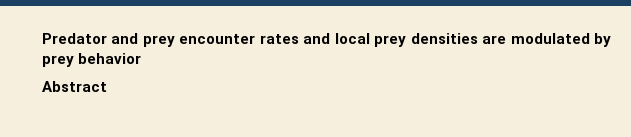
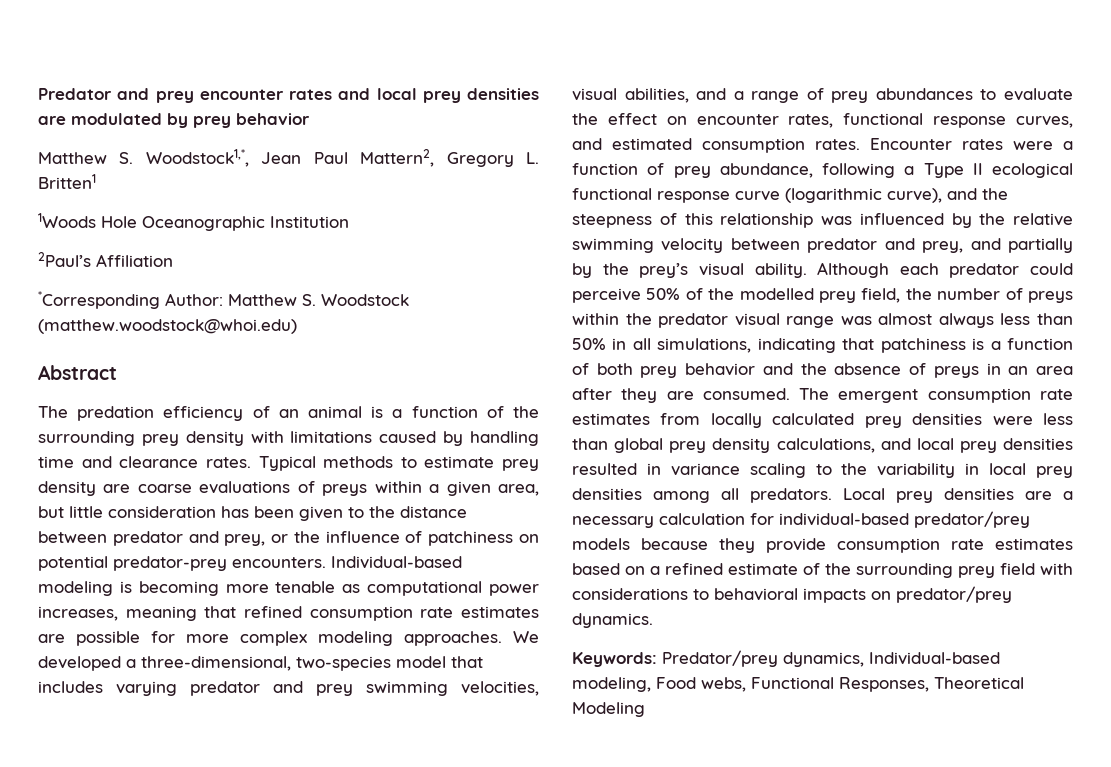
[42,81,107,92] Abstract -> [38,149,539,167] [38,174,96,189] [38,213,349,231] [38,252,173,267] [38,291,409,309] [38,319,297,334] [38,365,117,380] [38,406,539,421] [38,431,539,446] [38,456,539,471] [38,481,539,496] [38,506,467,521] [38,531,539,546] [38,556,462,571] [38,581,539,596] [38,606,539,621] [38,631,539,646] [38,656,483,671] [38,681,539,696] [572,88,1073,103] [572,113,1073,128] [572,138,1073,153] [572,163,1073,178] [572,188,1008,203] [572,213,1073,228] [572,238,1073,253] [572,262,1073,278] [572,288,1073,303] [572,313,1073,328] [572,338,1073,353] [572,363,1073,378] [572,388,1073,403] [572,413,1073,428] [572,438,1073,453] [572,463,1073,478] [572,488,1073,503] [572,511,1030,528] [572,538,1073,553] [572,563,1073,578] [572,586,1012,603] [572,613,653,628] [572,650,1000,667] [572,677,1024,692] [572,702,645,717] Matthew S. Woodstock1,*, Jean Paul Mattern2, Gregory L. Britten1 // 1Woods Hole Oceanographic Institution // 2Paul’s Affiliation // *Corresponding Author: Matthew S. Woodstock (matthew.woodstock@whoi.edu) // Abstract // The predation efficiency of an animal is a function of the surrounding prey density with limitations caused by handling time and clearance rates. Typical methods to estimate prey density are coarse evaluations of preys within a given area, but little consideration has been given to the distance between predator and prey, or the influence of patchiness on potential predator-prey encounters. Individual-based modeling is becoming more tenable as computational power increases, meaning that refined consumption rate estimates are possible for more complex modeling approaches. We developed a three-dimensional, two-species model that includes varying predator and prey swimming velocities, visual abilities, and a range of prey abundances to evaluate the effect on encounter rates, functional response curves, and estimated consumption rates. Encounter rates were a function of prey abundance, following a Type II ecological functional response curve (logarithmic curve), and the steepness of this relationship was influenced by the relative swimming velocity between predator and prey, and partially by the prey’s visual ability. Although each predator could perceive 50% of the modelled prey field, the number of preys within the predator visual range was almost always less than 50% in all simulations, indicating that patchiness is a function of both prey behavior and the absence of preys in an area after they are consumed. The emergent consumption rate estimates from locally calculated prey densities were less than global prey density calculations, and local prey densities resulted in variance scaling to the variability in local prey densities among all predators. Local prey densities are a necessary calculation for individual-based predator/prey models because they provide consumption rate estimates based on a refined estimate of the surrounding prey field with considerations to behavioral impacts on predator/prey dynamics. // Keywords: Predator/prey dynamics, Individual-based modeling, Food webs, Functional Responses, Theoretical Modeling

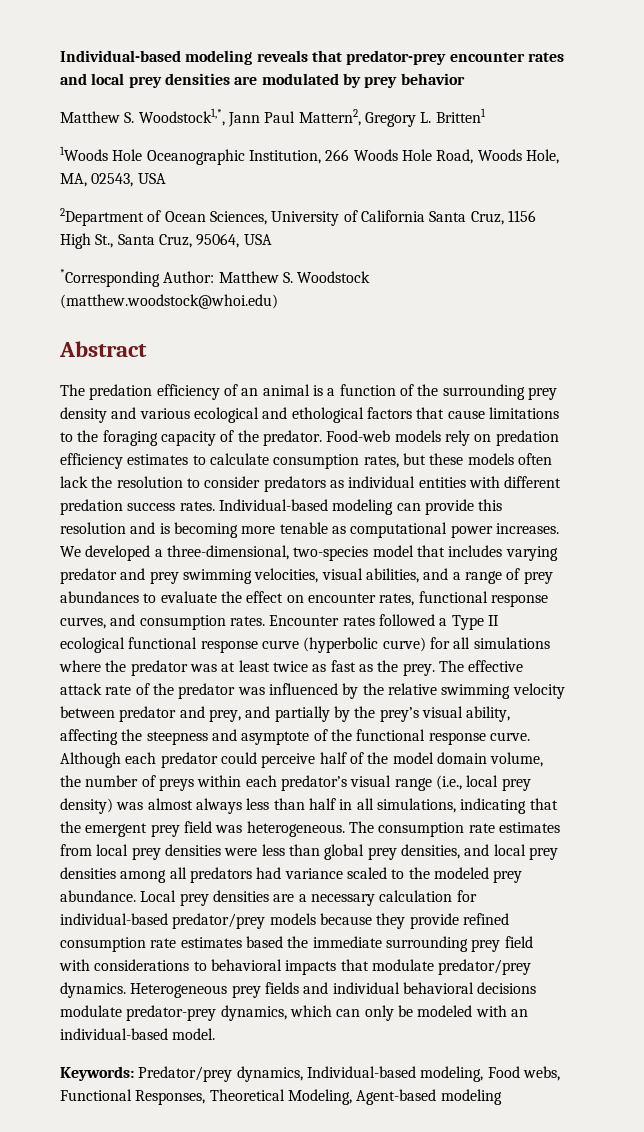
[38,88,194,103] Predator and prey -> [60,50,447,65] Individual-based modeling reveals that predator-prey
[261,152,302,164] Jean -> [227,112,260,127] Jann
[270,216,349,228] [38,252,173,267] Institution // 2Paul’s Affiliation -> [248,149,559,164] [60,173,166,187] [60,208,536,226] [60,233,272,249] Institution, 266 Woods Hole Road, Woods Hole, MA, 02543, USA // 2Department of Ocean Sciences, University of California Santa Cruz, 1156 High St., Santa Cruz, 95064, USA
[250,431,539,446] [38,456,539,471] [38,481,539,496] [38,506,467,521] [38,531,539,546] [38,556,462,571] [38,581,113,596] with limitations caused by handling time and clearance rates. Typical methods to estimate prey density are coarse evaluations of preys within a given area, but little consideration has been given to the distance between predator and prey, or the influence of patchiness on potential predator-prey encounters. Individual-based modeling -> [111,407,559,423] [60,430,559,446] [60,453,552,469] [60,476,562,492] [60,499,503,515] [60,522,156,534] and various ecological and ethological factors that cause limitations to the foraging capacity of the predator. Food-web models rely on predation efficiency estimates to calculate consumption rates, but these models often lack the resolution to consider predators as individual entities with different predation success rates. Individual-based modeling can provide this resolution and
[38,606,539,621] [38,631,502,646] increases, meaning that refined consumption rate estimates are possible for more complex modeling approaches. -> [495,523,559,534] increases.
[612,138,692,150] estimated -> (136, 620) none
[1013,141,1073,150] [572,163,895,178] were a function of prey abundance, following -> [378,614,435,626] followed
[785,188,1008,203] [572,213,814,228] (logarithmic curve), and the steepness of this relationship -> [303,637,550,653] [59,660,524,676] [60,683,236,699] (hyperbolic curve) for all simulations where the predator was at least twice as fast as the prey. The effective attack rate of the predator
[754,263,807,278] ability. -> [466,706,511,722] [60,729,530,745] ability, affecting the steepness and asymptote of the functional response curve.
[646,288,901,303] 50% of the modelled prey field, -> [319,752,544,767] half of the model domain volume,
[625,313,835,328] the predator visual range -> [245,775,531,791] [60,798,113,814] each predator’s visual range (i.e., local prey density)
[572,338,606,350] 50% -> [308,798,336,810] half
[880,338,1073,353] [572,363,1073,378] [572,388,919,403] patchiness is a function of both prey behavior and the absence of preys in an area after they are consumed. The emergent -> [60,821,374,837] the emergent prey field was heterogeneous. The
[710,413,855,428] locally calculated -> [96,844,129,856] local
[712,438,1073,453] [572,463,1073,478] [572,488,832,503] density calculations, and local prey densities resulted in variance scaling to the variability in local prey densities among all predators. -> [400,844,558,860] [60,867,523,883] [60,890,136,902] densities, and local prey densities among all predators had variance scaled to the modeled prey abundance.
(826, 545) none -> [462,913,509,925] refined
[625,563,851,575] on a refined estimate of the -> [287,936,382,948] the immediate
[871,591,891,600] on -> [340,959,434,971] that modulate
(653, 620) none -> [130,982,537,998] [60,1005,528,1021] [60,1028,216,1040] Heterogeneous prey fields and individual behavioral decisions modulate predator-prey dynamics, which can only be modeled with an individual-based model.
[572,702,645,717] Modeling -> [287,1089,502,1105] Modeling, Agent-based modeling

